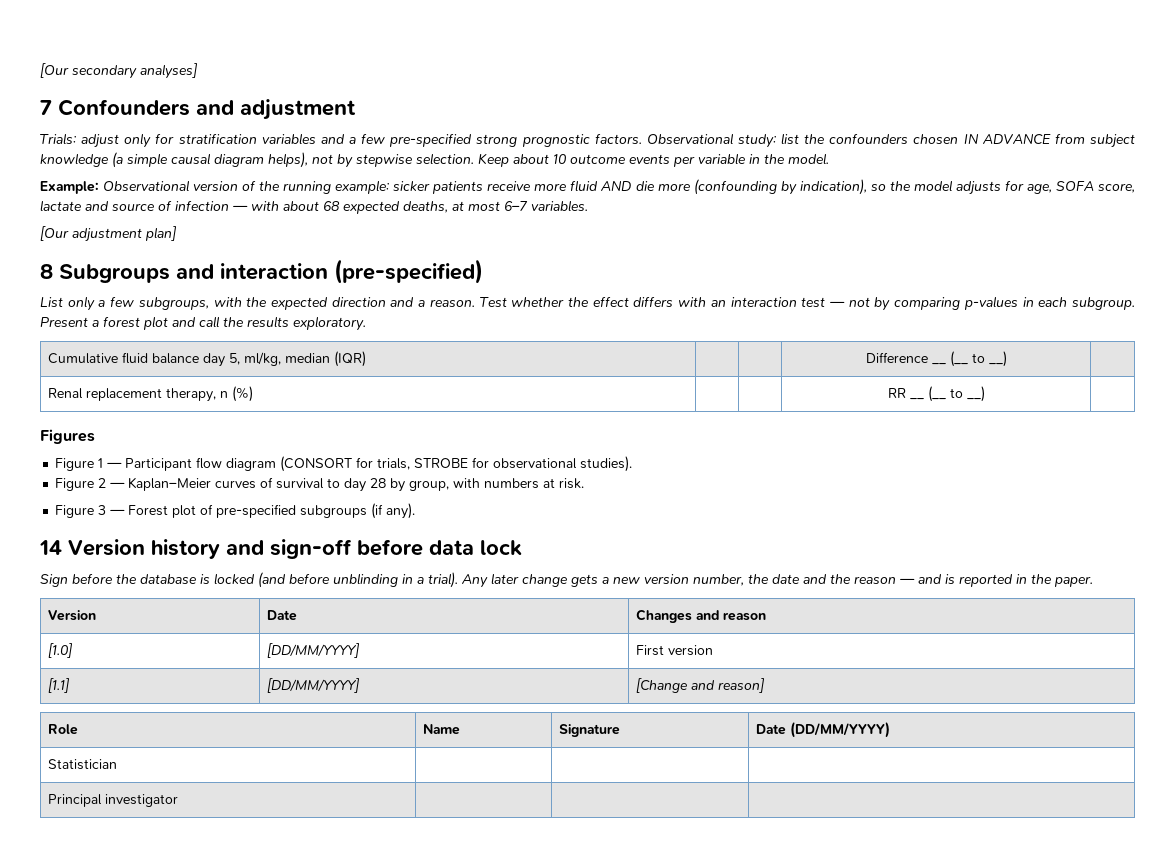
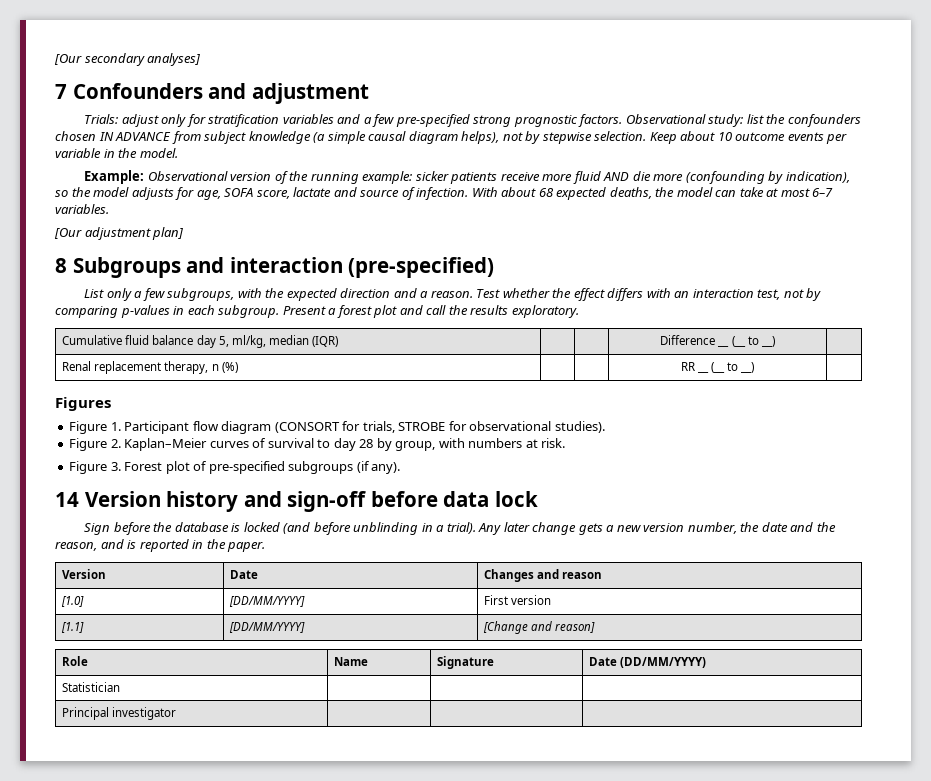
[175,200,279,211] infection — with -> [416,187,498,200] infection. With
(448, 207) none -> [655,187,764,197] the model can take
[801,297,845,307] test — -> [757,289,781,300] test,
[98,458,123,468] 1 — -> [110,422,121,431] 1.
[98,478,126,488] 2 — -> [110,439,121,448] 2.
[98,505,126,515] 3 — -> [110,462,121,471] 3.
[854,576,915,584] reason — -> [55,541,97,551] reason,

